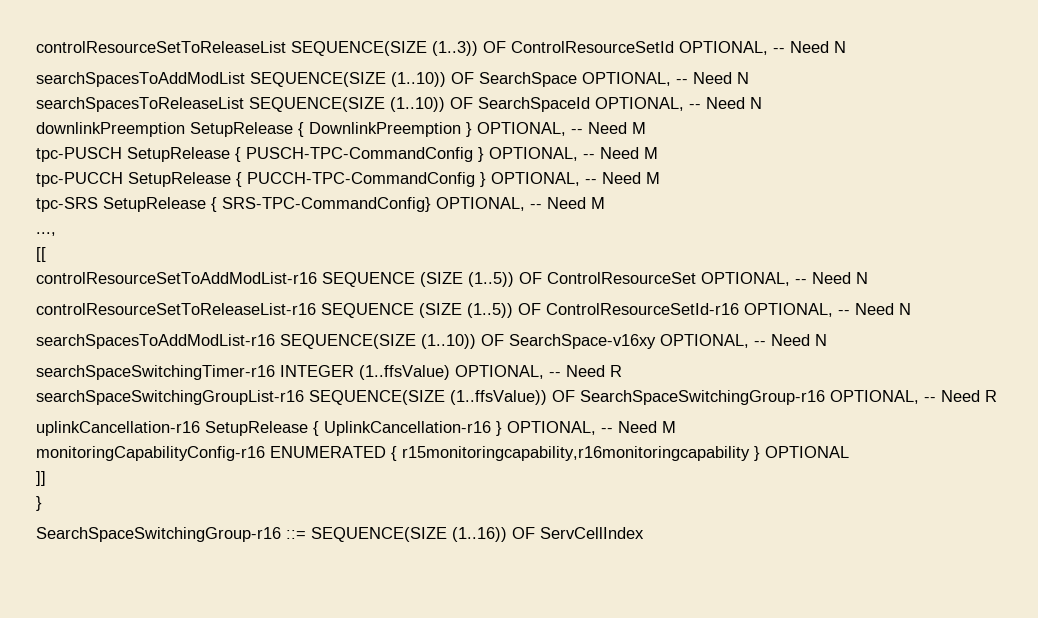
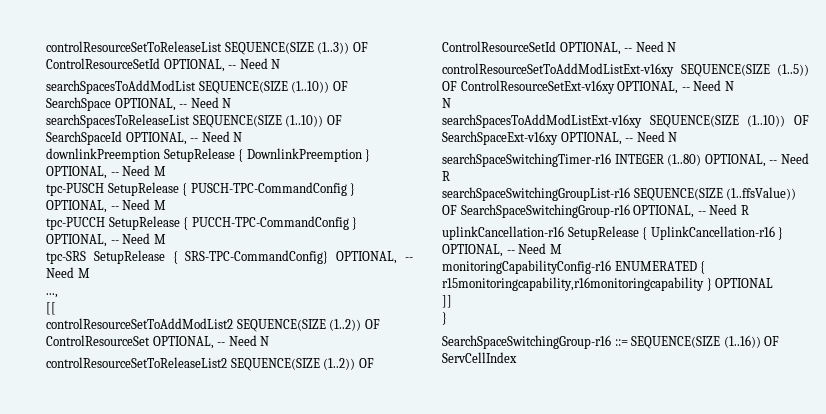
[36,272,514,287] controlResourceSetToAddModList-r16 SEQUENCE (SIZE (1..5)) -> [46,318,362,332] controlResourceSetToAddModList2 SEQUENCE(SIZE (1..2))
[36,303,911,318] [36,334,656,349] controlResourceSetToReleaseList-r16 SEQUENCE (SIZE (1..5)) OF ControlResourceSetId-r16 OPTIONAL, -- Need N // searchSpacesToAddModList-r16 SEQUENCE(SIZE (1..10)) OF SearchSpace-v16xy -> [46,357,374,371] [442,41,677,55] [442,63,809,77] [442,80,734,94] [442,98,451,108] [442,114,809,128] [442,131,558,145] controlResourceSetToReleaseList2 SEQUENCE(SIZE (1..2)) OF ControlResourceSetId OPTIONAL, -- Need N // controlResourceSetToAddModListExt-v16xy SEQUENCE(SIZE (1..5)) OF ControlResourceSetExt-v16xy OPTIONAL, -- Need N // N // searchSpacesToAddModListExt-v16xy SEQUENCE(SIZE (1..10)) OF SearchSpaceExt-v16xy
[359,365,450,380] (1..ffsValue) -> [667,154,702,166] (1..80)

